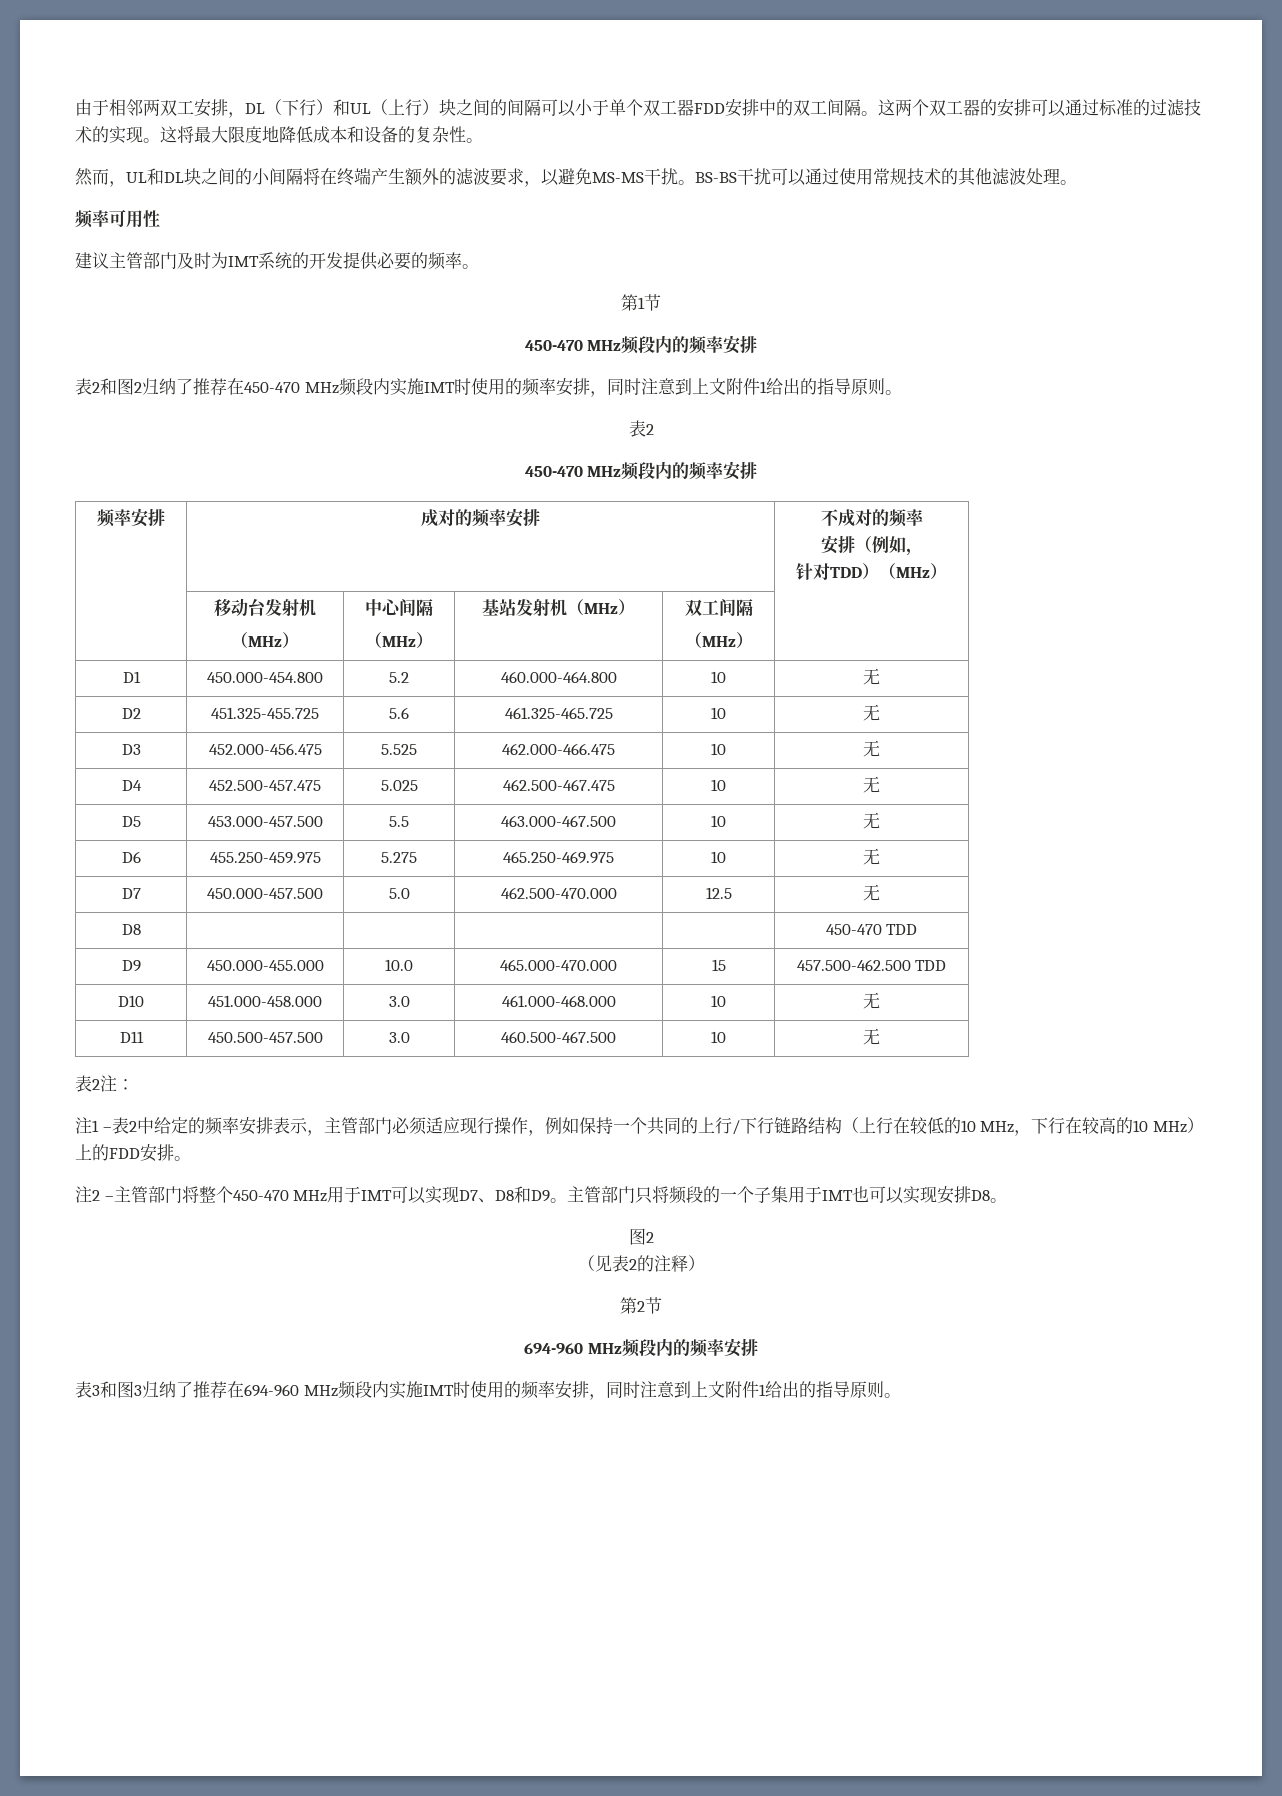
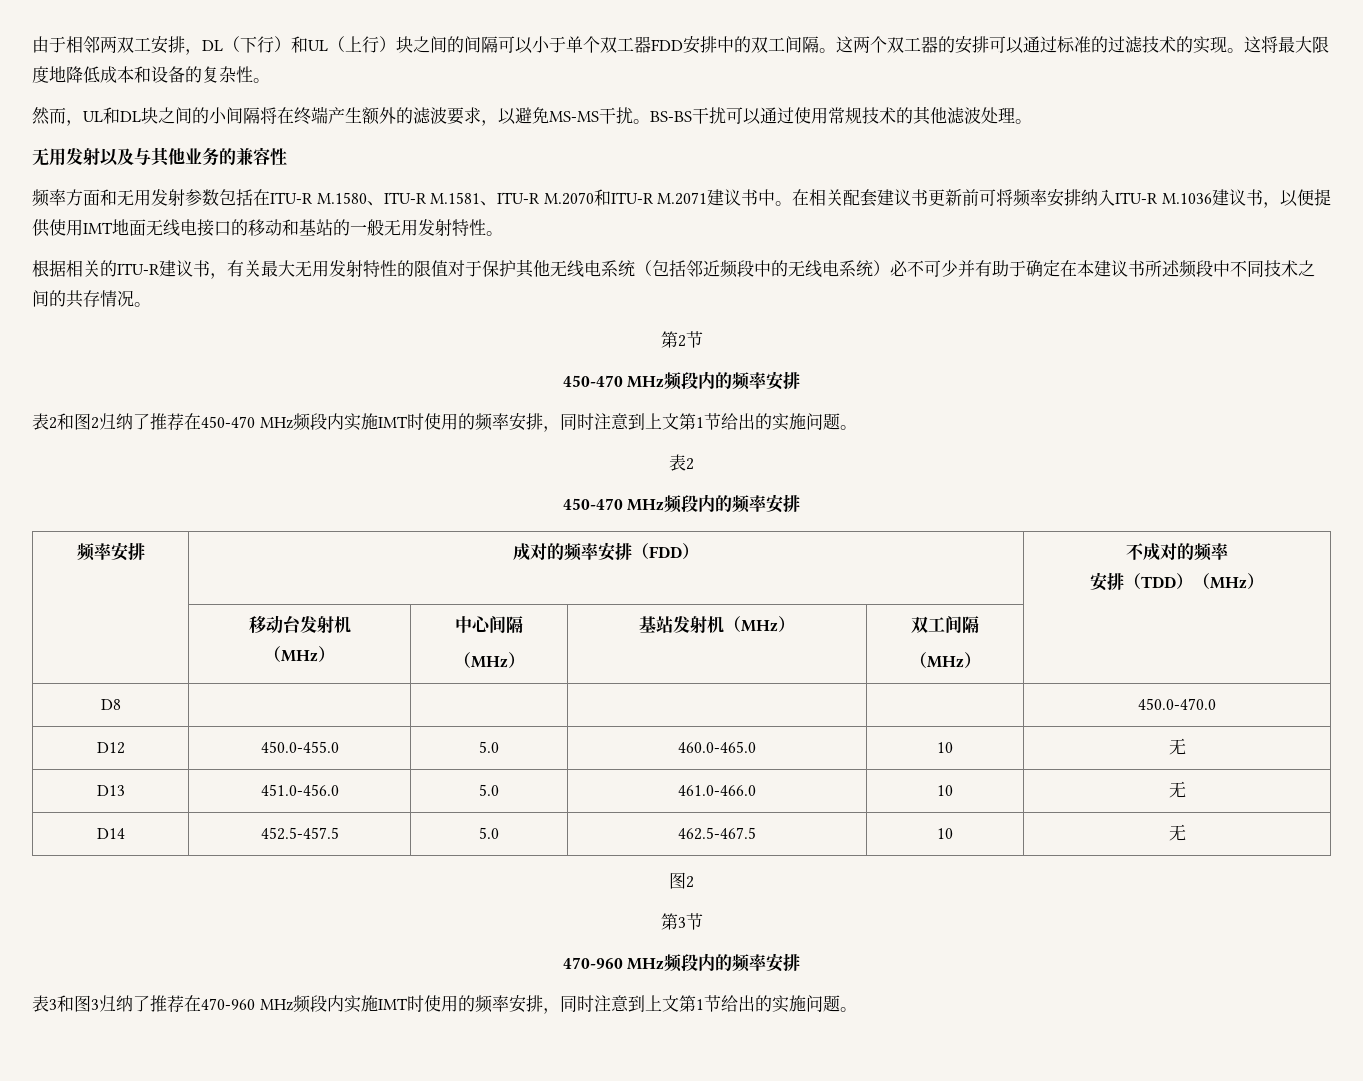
[75,209,160,228] [75,252,462,270] 频率可用性 // 建议主管部门及时为IMT系统的开发提供必要的频率 -> [32,147,287,167] [32,189,1331,208] [32,219,503,237] [32,259,1315,279] [32,290,134,308] 无用发射以及与其他业务的兼容性 // 频率方面和无用发射参数包括在ITU-R M.1580、ITU-R M.1581、ITU-R M.2070和ITU-R M.2071建议书中。在相关配套建议书更新前可将频率安排纳入ITU-R M.1036建议书，以便提供使用IMT地面无线电接口的移动和基站的一般无用发射特性。 // 根据相关的ITU-R建议书，有关最大无用发射特性的限值对于保护其他无线电系统（包括邻近频段中的无线电系统）必不可少并有助于确定在本建议书所述频段中不同技术之间的共存情况
[638,297,645,309] 1 -> [677,335,686,347] 2
[725,378,885,395] 附件1给出的指导原则 -> [678,413,840,431] 第1节给出的实施问题
(540, 517) none -> [631,543,699,560] （FDD）
[871,536,923,556] [796,563,831,580] 例如， // 针对 -> (1141, 581) none
[122,671,141,683] [207,672,323,683] [389,672,409,683] [500,671,617,683] [711,671,727,683] [863,668,881,685] [121,708,141,719] [211,707,319,719] [389,707,409,719] [504,707,613,719] [711,707,727,719] [863,704,881,721] [121,744,141,755] [208,743,322,755] [381,744,417,755] [502,743,615,755] [711,743,727,755] [863,740,881,757] [121,780,142,791] [209,780,321,791] [380,780,418,791] [502,779,615,791] [711,779,727,791] [863,776,881,793] [121,816,141,827] [207,816,323,827] [389,816,409,827] [501,815,616,827] [711,815,727,827] [863,812,881,829] [121,851,141,863] [209,852,321,864] [381,852,417,863] [503,851,614,864] [711,851,727,863] [863,848,881,865] [121,888,141,899] [207,888,323,899] [388,888,410,899] [500,887,617,899] [705,887,732,899] [863,884,881,901] [121,924,141,935] [825,924,918,935] [121,960,141,972] [206,960,324,971] [385,959,413,971] [500,959,617,971] [711,959,726,971] [796,959,947,971] [118,995,144,1007] [208,995,322,1007] [388,996,410,1007] [501,995,616,1007] [711,995,727,1007] [863,992,881,1009] [119,1031,144,1043] [207,1032,323,1043] [388,1032,410,1043] [501,1031,616,1043] [711,1031,727,1043] [863,1028,881,1045] [75,1075,134,1092] [75,1117,1204,1136] [75,1144,191,1162] [75,1186,1008,1204] [628,1228,654,1245] [577,1255,705,1272] [620,1297,662,1314] [524,1343,584,1354] D1 | 450.000-454.800 | 5.2 | 460.000-464.800 | 10 | 无 // D2 | 451.325-455.725 | 5.6 | 461.325-465.725 | 10 | 无 // D3 | 452.000-456.475 | 5.525 | 462.000-466.475 | 10 | 无 // D4 | 452.500-457.475 | 5.025 | 462.500-467.475 | 10 | 无 // D5 | 453.000-457.500 | 5.5 | 463.000-467.500 | 10 | 无 // D6 | 455.250-459.975 | 5.275 | 465.250-469.975 | 10 | 无 // D7 | 450.000-457.500 | 5.0 | 462.500-470.000 | 12.5 | 无 // D8 | | | | | 450-470 TDD // D9 | 450.000-455.000 | 10.0 | 465.000-470.000 | 15 | 457.500-462.500 TDD // D10 | 451.000-458.000 | 3.0 | 461.000-468.000 | 10 | 无 // D11 | 450.500-457.500 | 3.0 | 460.500-467.500 | 10 | 无 // 表2注： // 注1 –表2中给定的频率安排表示，主管部门必须适应现行操作，例如保持一个共同的上行/下行链路结构（上行在较低的10 MHz，下行在较高的10 MHz）上的FDD安排。 // 注2 –主管部门将整个450-470 MHz用于IMT可以实现D7、D8和D9。主管部门只将频段的一个子集用于IMT也可以实现安排D8。 // 图2 // （见表2的注释） // 第2节 // 694-960 -> [100,699,121,710] [1138,698,1216,710] [96,742,125,754] [260,741,339,753] [479,741,499,753] [678,741,756,753] [937,742,953,753] [1168,738,1186,755] [96,785,125,796] [260,784,339,796] [479,784,499,796] [678,785,756,796] [937,785,953,796] [1168,781,1186,798] [96,828,125,839] [260,827,339,840] [479,827,499,839] [678,827,756,840] [937,828,953,839] [1168,824,1186,841] [669,872,694,889] [660,913,703,930] [562,957,623,969] D8 | | | | | 450.0-470.0 // D12 | 450.0-455.0 | 5.0 | 460.0-465.0 | 10 | 无 // D13 | 451.0-456.0 | 5.0 | 461.0-466.0 | 10 | 无 // D14 | 452.5-457.5 | 5.0 | 462.5-467.5 | 10 | 无 // 图2 // 第3节 // 470-960
[244,1384,299,1397] 694-960 -> [201,998,255,1010] 470-960
[724,1381,884,1398] 附件1给出的指导原则 -> [678,995,840,1013] 第1节给出的实施问题

